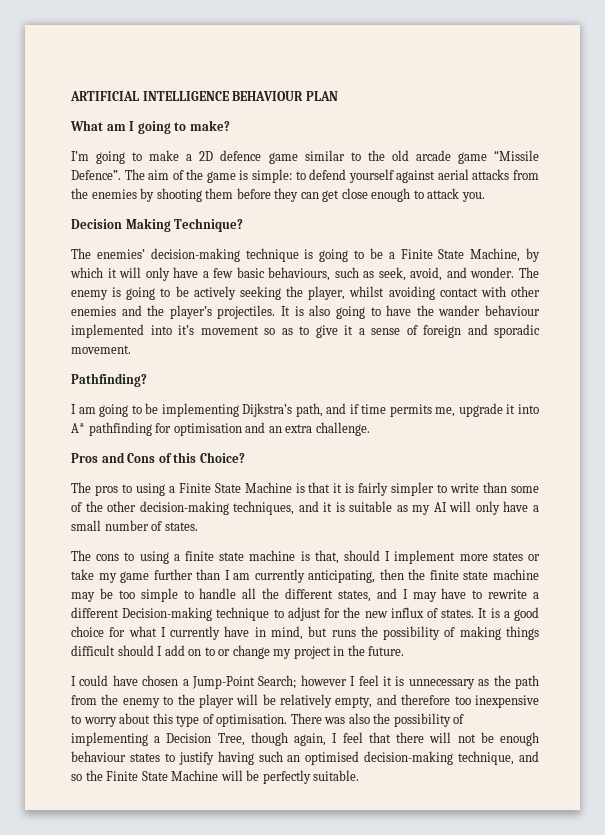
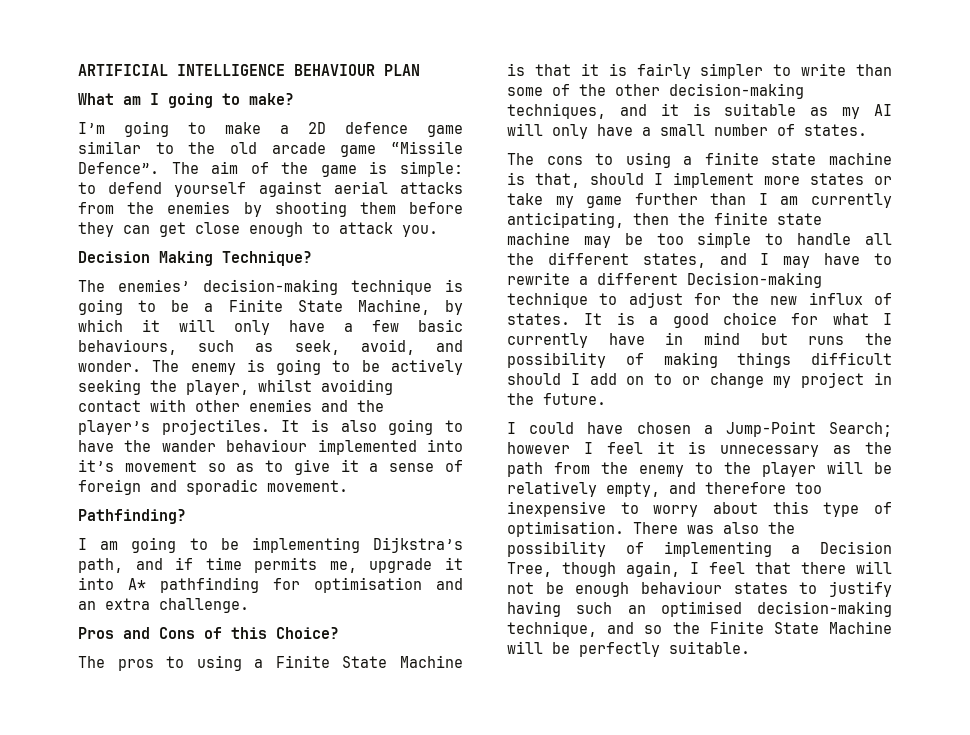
[271,626,303,640] mind, -> [704,332,740,345] mind

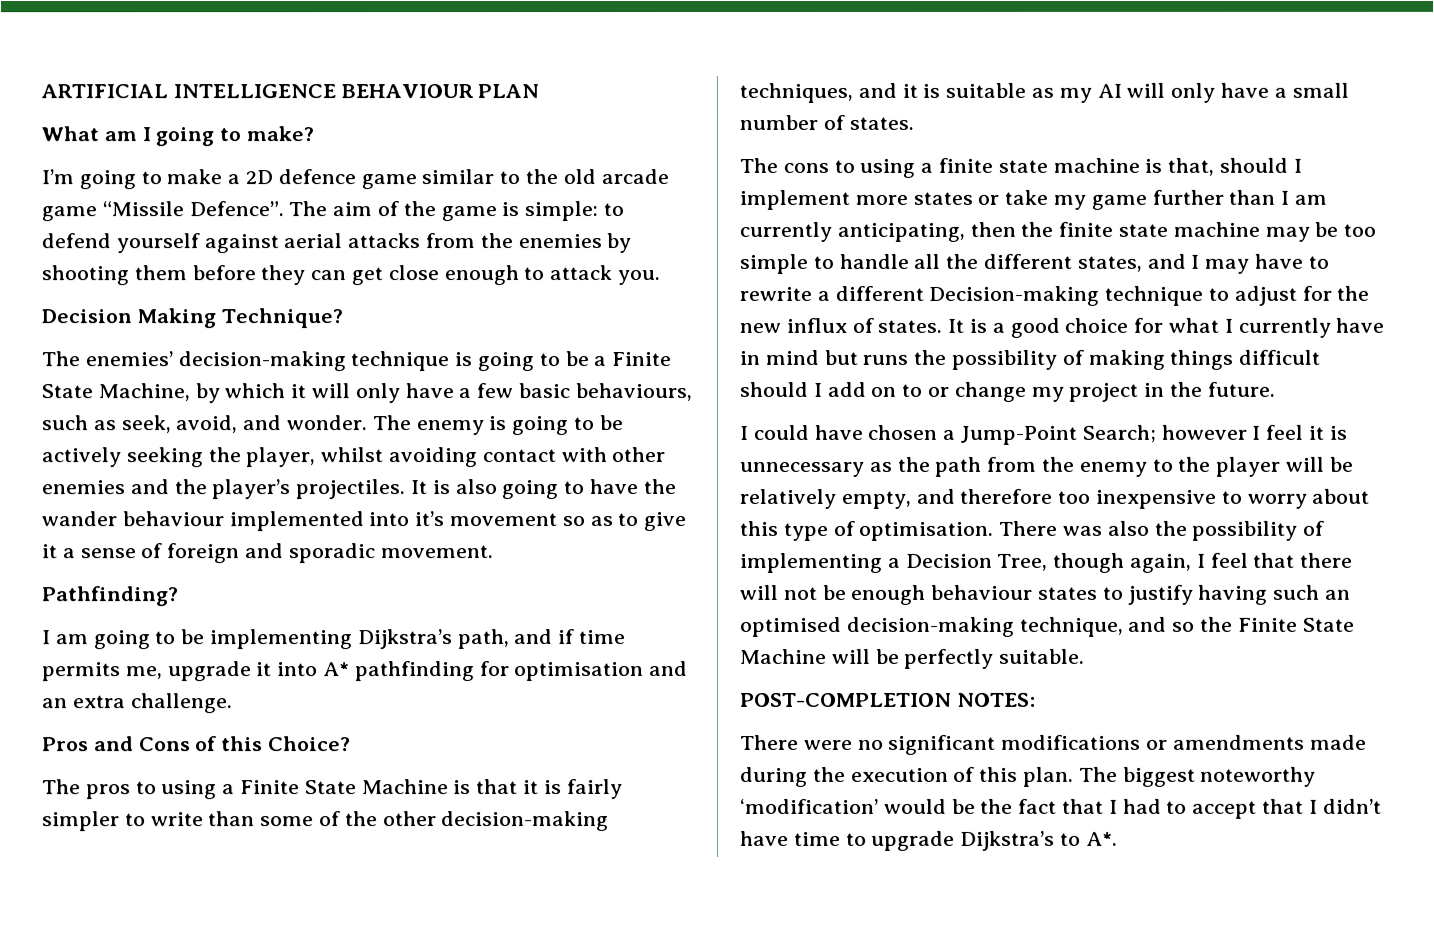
(750, 647) none -> [740,692,1036,707] [740,734,1367,755] [740,766,1317,787] [740,798,1382,819] [740,830,1118,851] // POST-COMPLETION NOTES: // There were no significant modifications or amendments made during the execution of this plan. The biggest noteworthy ‘modification’ would be the fact that I had to accept that I didn’t have time to upgrade Dijkstra’s to A*.

